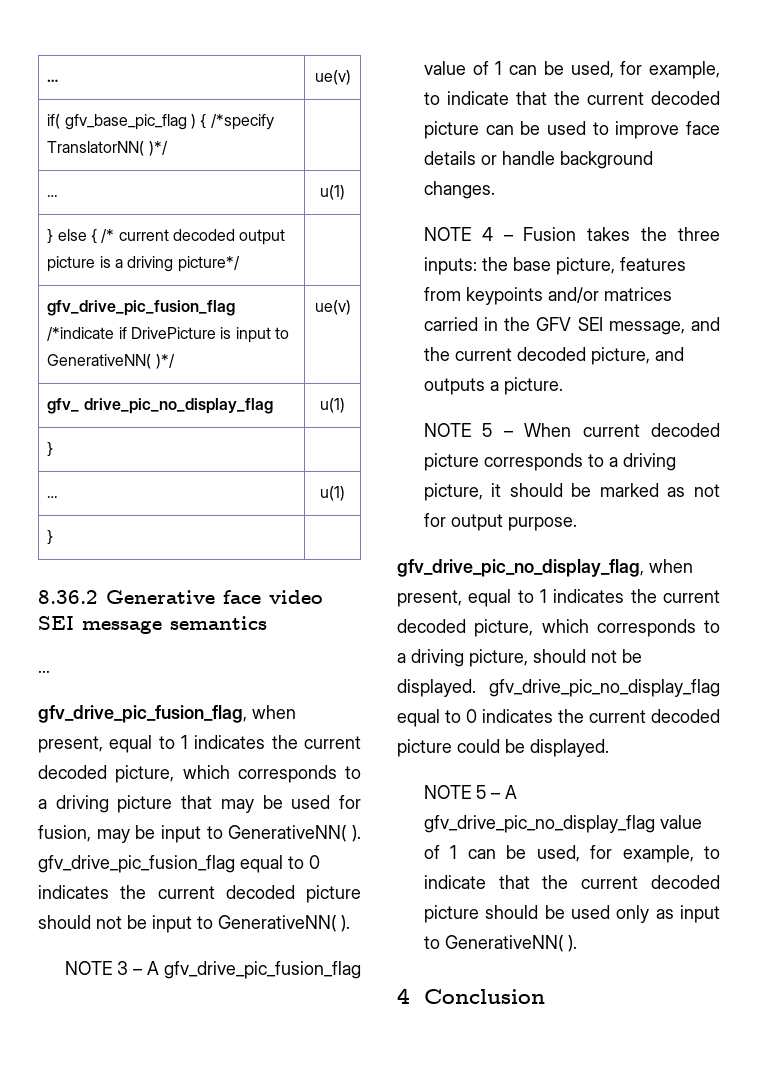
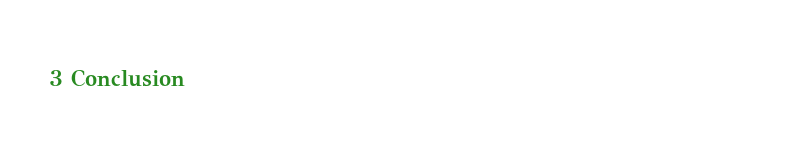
[47,79,59,82] [314,70,351,85] [47,113,274,130] [47,141,168,156] [47,195,59,197] [320,185,345,200] [47,228,286,245] [47,256,240,272] [47,300,236,316] [47,327,289,343] [47,354,175,369] [314,300,351,315] [47,398,273,414] [320,398,345,413] [47,441,54,457] [47,496,59,498] [320,486,345,501] [47,529,54,545] [38,590,323,604] [38,616,267,634] [38,670,50,673] [38,705,296,723] [38,735,361,753] [38,765,361,783] [38,795,362,813] [38,825,361,843] [38,855,320,873] [38,885,361,903] [38,915,350,933] [64,961,361,979] [423,61,720,79] [423,91,720,105] [423,121,720,139] [423,151,653,169] [423,181,495,199] [423,227,720,241] [423,257,686,275] [423,287,672,305] [423,317,720,335] [423,347,684,365] [423,377,563,395] [423,423,720,437] [423,453,676,471] [423,483,720,501] [423,513,577,531] [397,559,693,577] [397,589,720,607] [397,619,720,637] [397,649,642,667] [397,679,720,697] [397,709,720,727] [397,739,609,757] [423,785,517,799] [423,815,702,833] [423,845,720,863] [423,875,720,889] [423,905,720,923] [423,935,577,952] [397,988,410,1004] … | ue(v) // if( gfv_base_pic_flag ) { /*specify TranslatorNN( )*/ | // … | u(1) // } else { /* current decoded output picture is a driving picture*/ | // gfv_drive_pic_fusion_flag /*indicate if DrivePicture is input to GenerativeNN( )*/ | ue(v) // gfv_ drive_pic_no_display_flag | u(1) // } | // … | u(1) // } | // 8.36.2 Generative face video SEI message semantics // … // gfv_drive_pic_fusion_flag, when present, equal to 1 indicates the current decoded picture, which corresponds to a driving picture that may be used for fusion, may be input to GenerativeNN( ). gfv_drive_pic_fusion_flag equal to 0 indicates the current decoded picture should not be input to GenerativeNN( ). // NOTE 3 – A gfv_drive_pic_fusion_flag value of 1 can be used, for example, to indicate that the current decoded picture can be used to improve face details or handle background changes. // NOTE 4 – Fusion takes the three inputs: the base picture, features from keypoints and/or matrices carried in the GFV SEI message, and the current decoded picture, and outputs a picture. // NOTE 5 – When current decoded picture corresponds to a driving picture, it should be marked as not for output purpose. // gfv_drive_pic_no_display_flag, when present, equal to 1 indicates the current decoded picture, which corresponds to a driving picture, should not be displayed. gfv_drive_pic_no_display_flag equal to 0 indicates the current decoded picture could be displayed. // NOTE 5 – A gfv_drive_pic_no_display_flag value of 1 can be used, for example, to indicate that the current decoded picture should be used only as input to GenerativeNN( ). // 4 -> [49,70,63,86] 3

